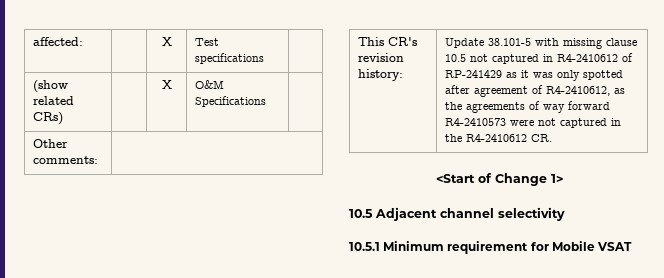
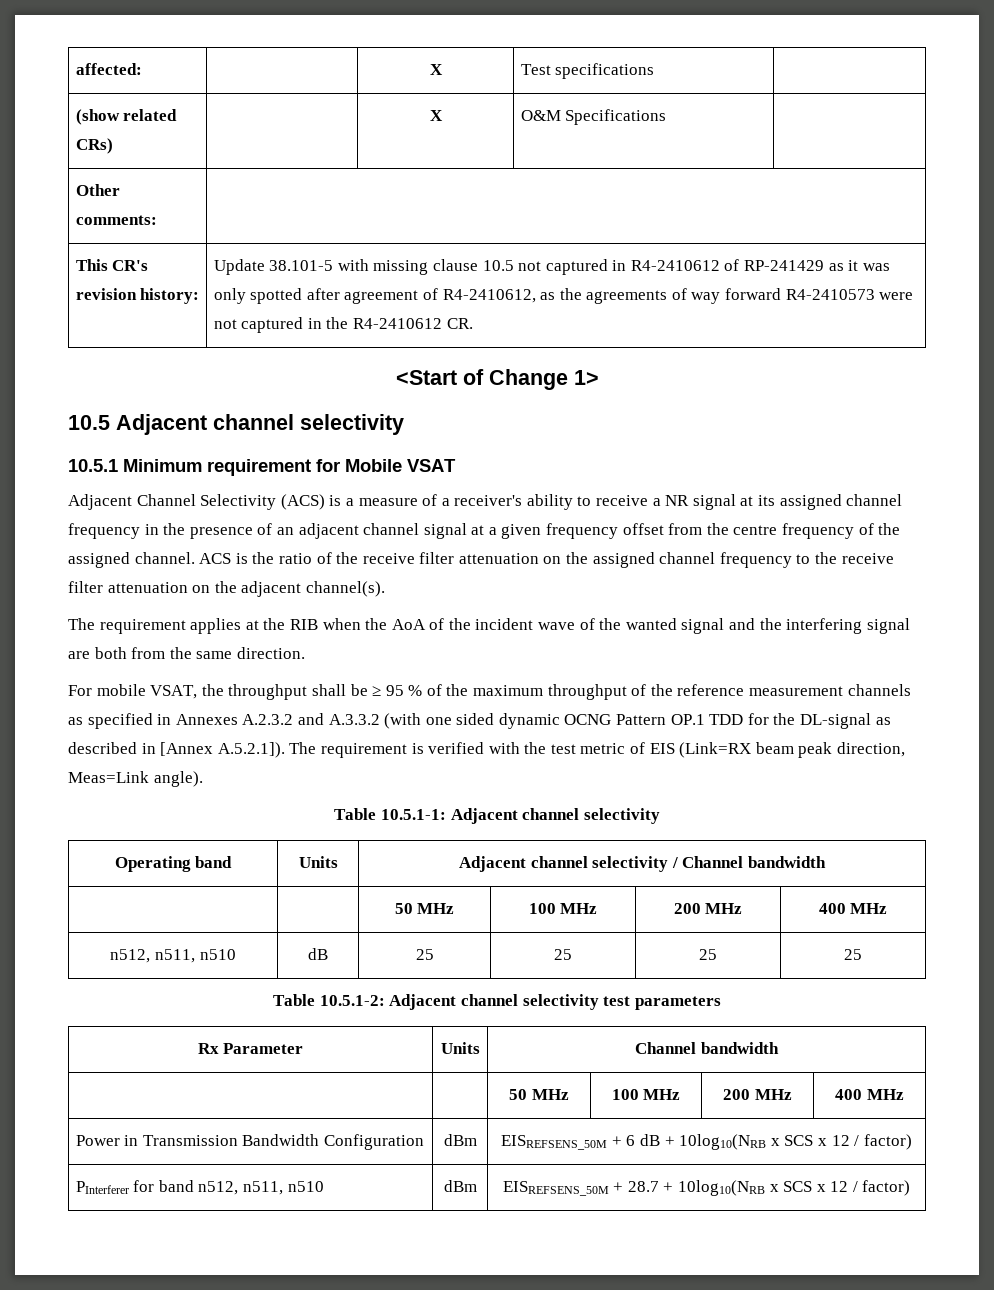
(633, 246) none -> [68,494,903,510] [68,523,901,539] [68,552,894,568] [68,581,385,597] [68,618,910,634] [68,647,305,659] [68,684,911,700] [68,713,891,729] [68,742,906,758] [68,771,203,787] [334,808,660,824] [114,856,233,872] [298,856,338,868] [459,856,826,872] [394,903,455,914] [528,903,598,914] [673,903,743,914] [818,903,888,914] [110,949,236,963] [308,948,328,960] [415,949,434,960] [554,949,572,960] [699,949,717,960] [844,949,862,960] [273,994,721,1010] [197,1043,304,1054] [440,1042,480,1054] [635,1042,779,1054] [509,1089,569,1100] [611,1089,681,1100] [723,1089,792,1100] [835,1089,904,1100] [75,1134,424,1150] [443,1134,477,1146] [501,1134,912,1150] [75,1180,324,1195] [443,1180,477,1192] [502,1180,911,1196] // Adjacent Channel Selectivity (ACS) is a measure of a receiver's ability to receive a NR signal at its assigned channel frequency in the presence of an adjacent channel signal at a given frequency offset from the centre frequency of the assigned channel. ACS is the ratio of the receive filter attenuation on the assigned channel frequency to the receive filter attenuation on the adjacent channel(s). // The requirement applies at the RIB when the AoA of the incident wave of the wanted signal and the interfering signal are both from the same direction. // For mobile VSAT, the throughput shall be ≥ 95 % of the maximum throughput of the reference measurement channels as specified in Annexes A.2.3.2 and A.3.3.2 (with one sided dynamic OCNG Pattern OP.1 TDD for the DL-signal as described in [Annex A.5.2.1]). The requirement is verified with the test metric of EIS (Link=RX beam peak direction, Meas=Link angle). // Table 10.5.1-1: Adjacent channel selectivity // Operating band | Units | Adjacent channel selectivity / Channel bandwidth // | | 50 MHz | 100 MHz | 200 MHz | 400 MHz // n512, n511, n510 | dB | 25 | 25 | 25 | 25 // Table 10.5.1-2: Adjacent channel selectivity test parameters // Rx Parameter | Units | Channel bandwidth // | | 50 MHz | 100 MHz | 200 MHz | 400 MHz // Power in Transmission Bandwidth Configuration | dBm | EISREFSENS_50M + 6 dB + 10log10(NRB x SCS x 12 / factor) // PInterferer for band n512, n511, n510 | dBm | EISREFSENS_50M + 28.7 + 10log10(NRB x SCS x 12 / factor)

